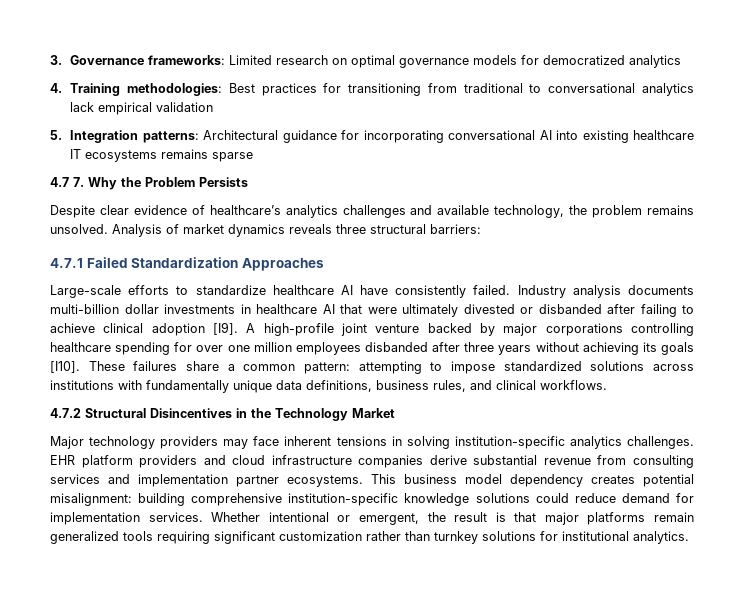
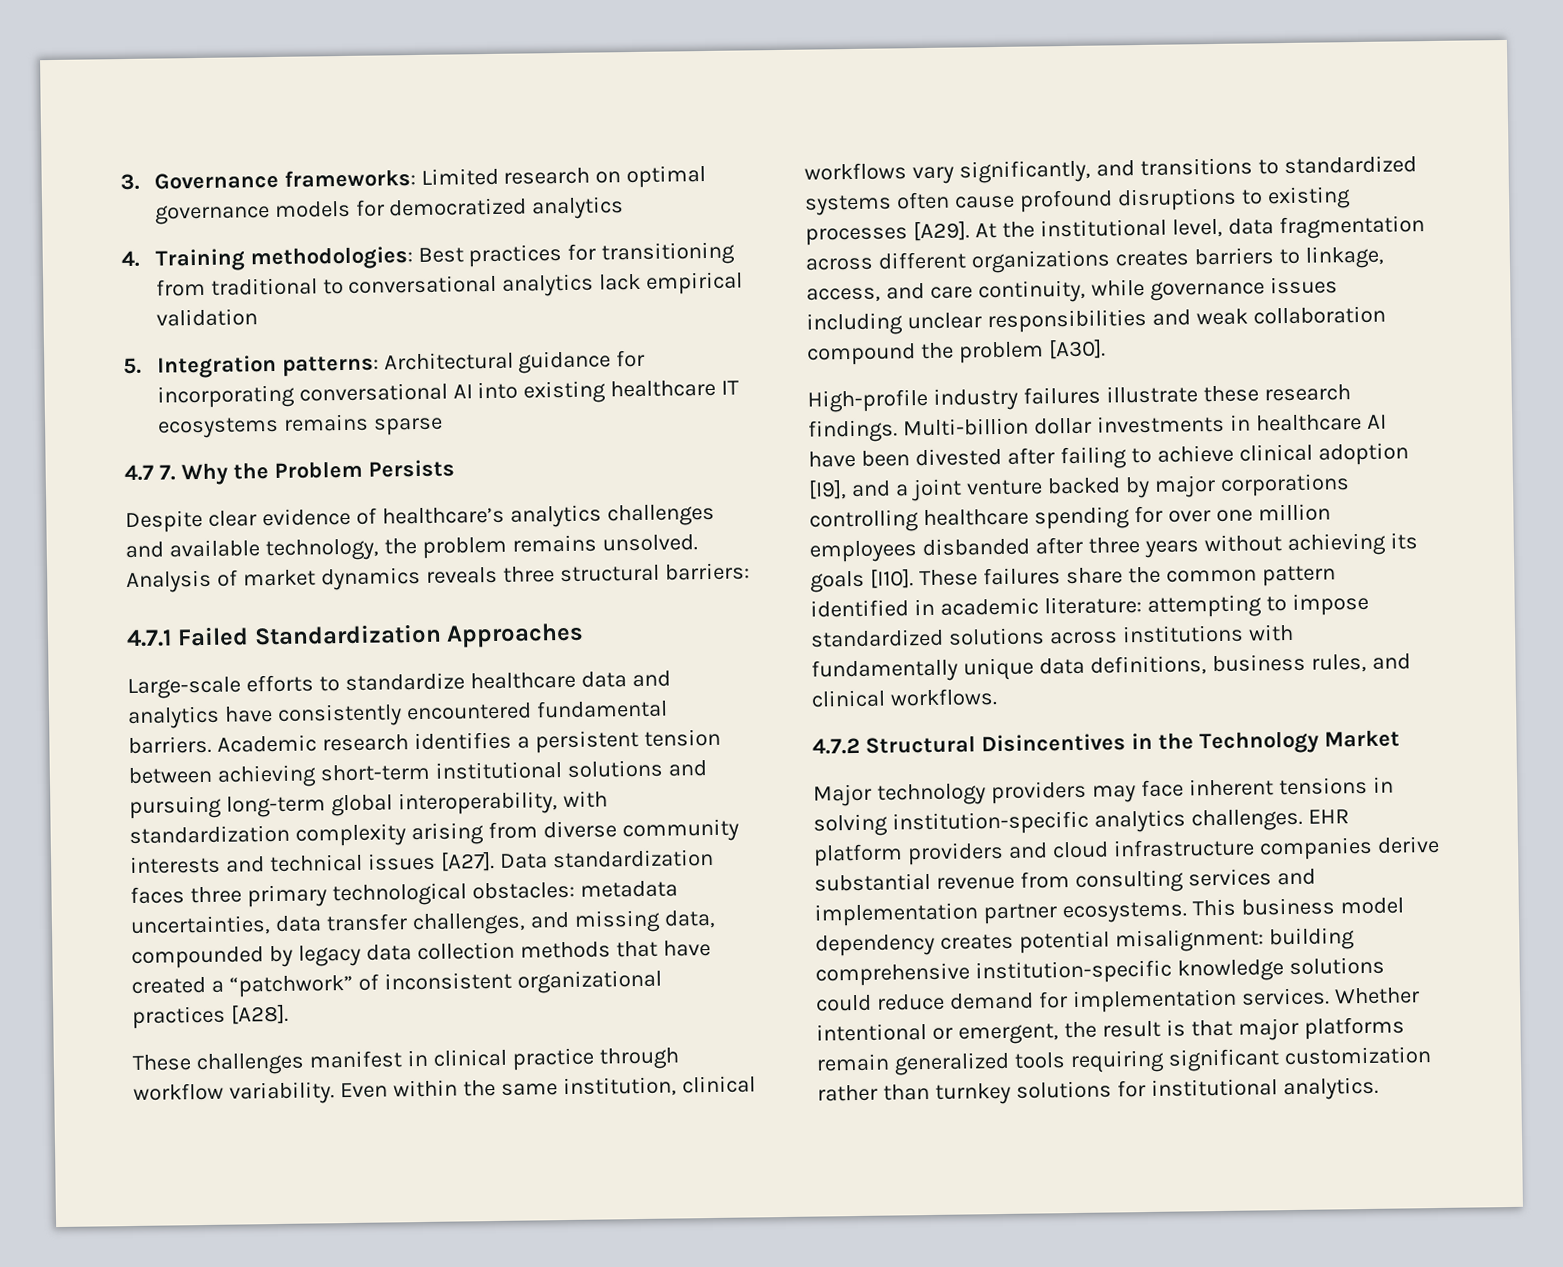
[340,285,694,298] [50,304,119,314] AI have consistently failed. Industry analysis documents multi-billion -> [580,670,671,688] [127,699,668,730] [128,728,721,755] [128,759,707,788] [129,790,608,820] [129,818,739,847] [130,848,714,875] [130,880,678,908] [130,909,716,936] [131,940,711,969] [131,969,662,998] [132,1003,289,1029] [132,1047,679,1076] [133,1075,756,1105] [804,155,1417,185] [804,186,1351,216] [805,215,1425,246] [805,245,1385,274] [806,276,1338,304] [806,305,1386,336] [807,338,1106,366] [807,384,1351,413] [808,417,1029,443] data and analytics have consistently encountered fundamental barriers. Academic research identifies a persistent tension between achieving short-term institutional solutions and pursuing long-term global interoperability, with standardization complexity arising from diverse community interests and technical issues [A27]. Data standardization faces three primary technological obstacles: metadata uncertainties, data transfer challenges, and missing data, compounded by legacy data collection methods that have created a “patchwork” of inconsistent organizational practices [A28]. // These challenges manifest in clinical practice through workflow variability. Even within the same institution, clinical workflows vary significantly, and transitions to standardized systems often cause profound disruptions to existing processes [A29]. At the institutional level, data fragmentation across different organizations creates barriers to linkage, access, and care continuity, while governance issues including unclear responsibilities and weak collaboration compound the problem [A30]. // High-profile industry failures illustrate these research findings. Multi-billion
[340,304,602,317] that were ultimately divested or disbanded -> [808,447,1002,468] have been divested
[213,322,334,336] [I9]. A high-profile -> [808,479,909,500] [I9], and a
[227,362,350,374] a common pattern: -> [1127,565,1336,587] [810,596,1142,618] the common pattern identified in academic literature:

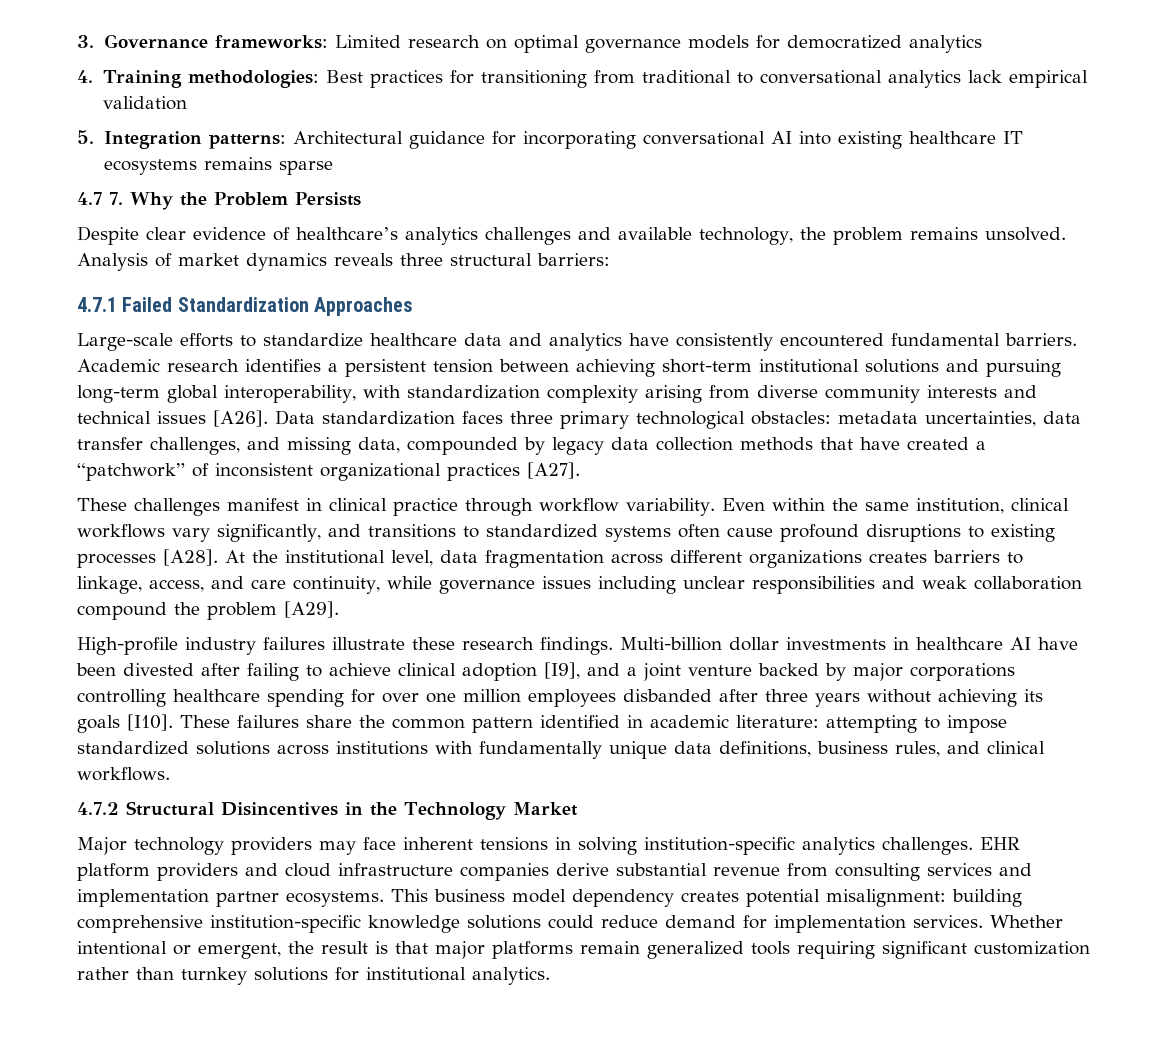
[439,850,495,872] [A27]. -> [213,410,268,427] [A26].
[230,1003,289,1025] [A28]. -> [527,462,580,479] [A27].
[912,220,970,242] [A29]. -> [163,549,218,566] [A28].
[1047,338,1106,360] [A30]. -> [284,601,339,618] [A29].

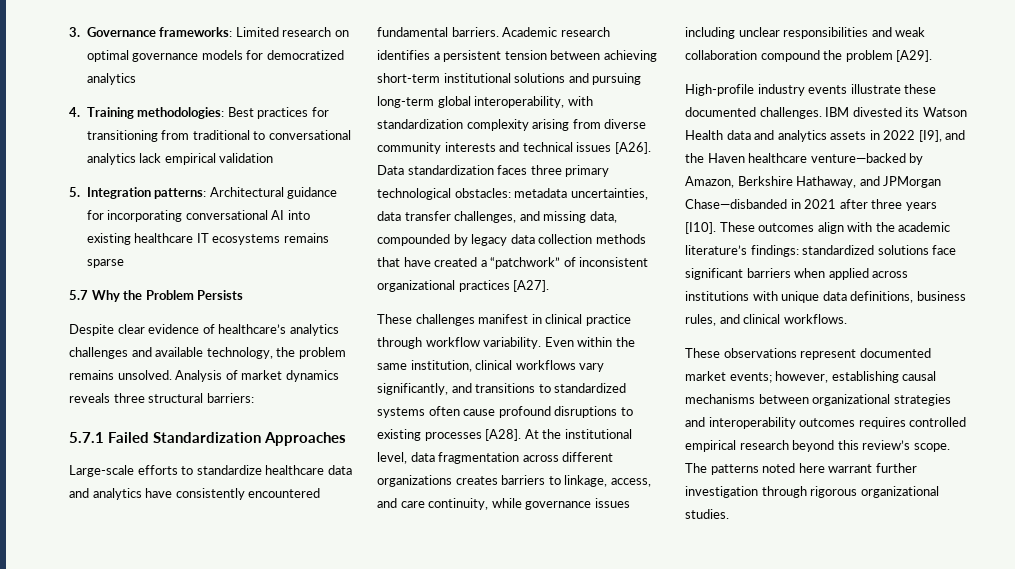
[77,192,123,205] 4.7 7. -> [69,290,88,300] 5.7
[77,297,117,312] 4.7.1 -> [69,432,104,443] 5.7.1
[263,637,325,650] failures -> [808,85,848,94] events
[462,637,1078,655] [76,662,1015,681] [77,689,1043,707] [77,714,1007,733] [77,741,270,755] research findings. Multi-billion dollar investments in healthcare AI have been divested after failing to achieve clinical adoption [I9], and a joint venture backed by major corporations controlling healthcare spending for over one million employees disbanded after three years without achieving its goals [I10]. These failures share the common pattern identified in academic literature: attempting to impose standardized solutions -> [685,107,967,119] [685,130,966,142] [685,153,924,165] [685,176,942,188] [685,199,937,211] [685,222,951,234] [685,245,957,257] [685,268,869,280] documented challenges. IBM divested its Watson Health data and analytics assets in 2022 [I9], and the Haven healthcare venture—backed by Amazon, Berkshire Hathaway, and JPMorgan Chase—disbanded in 2021 after three years [I10]. These outcomes align with the academic literature’s findings: standardized solutions face significant barriers when applied
[479,741,602,759] fundamentally -> (778, 296) none
[77,801,578,820] [77,837,1020,855] [77,863,1032,881] [77,889,1022,907] [77,915,1063,933] [77,941,1090,959] [77,967,550,985] 4.7.2 Structural Disincentives in the Technology Market // Major technology providers may face inherent tensions in solving institution-specific analytics challenges. EHR platform providers and cloud infrastructure companies derive substantial revenue from consulting services and implementation partner ecosystems. This business model dependency creates potential misalignment: building comprehensive institution-specific knowledge solutions could reduce demand for implementation services. Whether intentional or emergent, the result is that major platforms remain generalized tools requiring significant customization rather than turnkey solutions for institutional analytics. -> [685,348,931,360] [685,371,937,383] [685,394,951,406] [685,417,967,429] [685,440,950,452] [685,463,917,475] [685,486,939,498] [685,509,729,519] These observations represent documented market events; however, establishing causal mechanisms between organizational strategies and interoperability outcomes requires controlled empirical research beyond this review’s scope. The patterns noted here warrant further investigation through rigorous organizational studies.

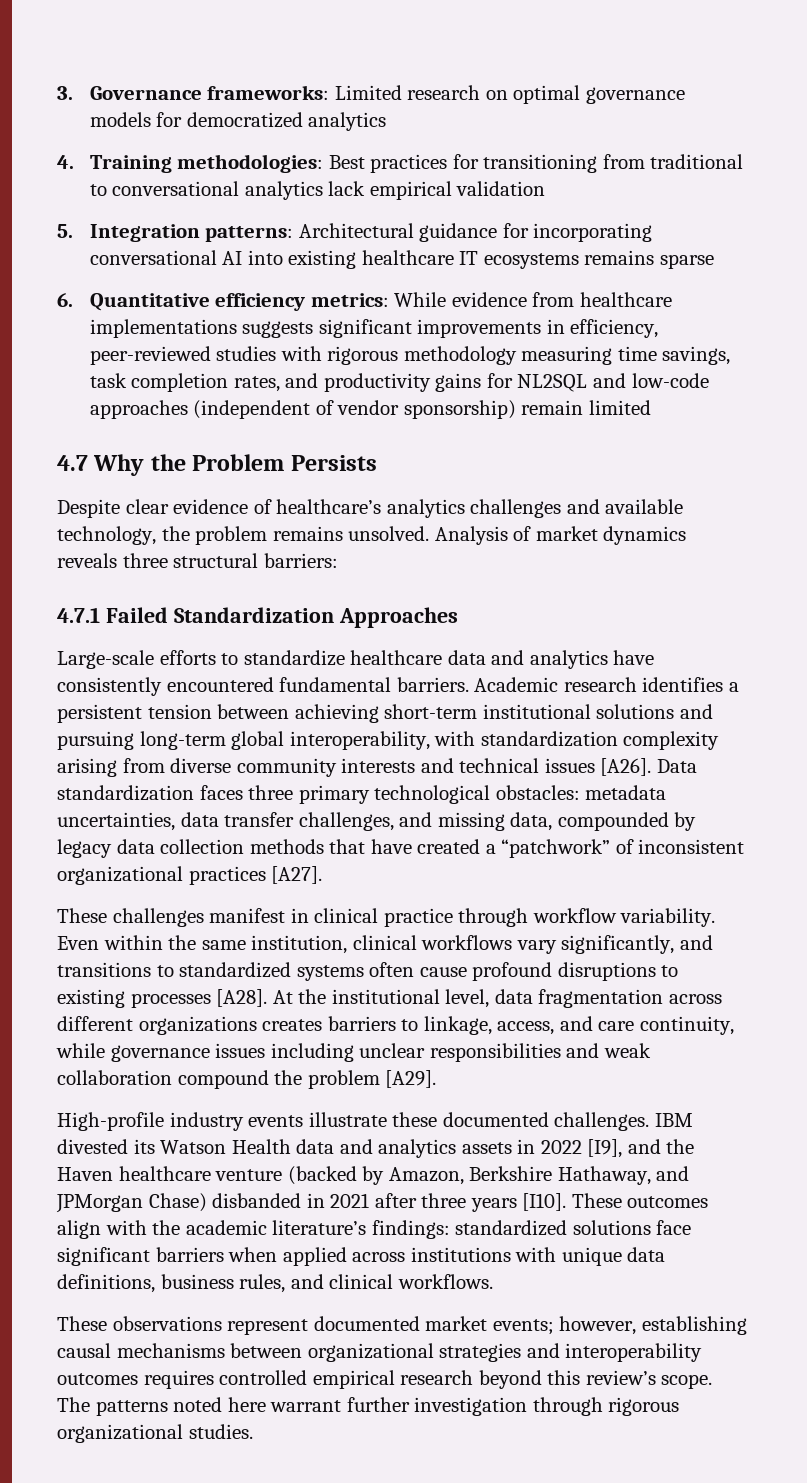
[69,290,88,300] 5.7 -> [57,292,672,311] [89,319,659,338] [89,346,731,365] [89,373,709,392] [89,400,651,419] [57,455,88,471] 6. Quantitative efficiency metrics: While evidence from healthcare implementations suggests significant improvements in efficiency, peer-reviewed studies with rigorous methodology measuring time savings, task completion rates, and productivity gains for NL2SQL and low-code approaches (independent of vendor sponsorship) remain limited // 4.7
[69,432,104,443] 5.7.1 -> [57,607,100,623] 4.7.1
[810,153,906,163] venture—backed -> [215,1166,357,1185] venture (backed
[685,199,787,209] Chase—disbanded -> [148,1193,302,1212] Chase) disbanded

